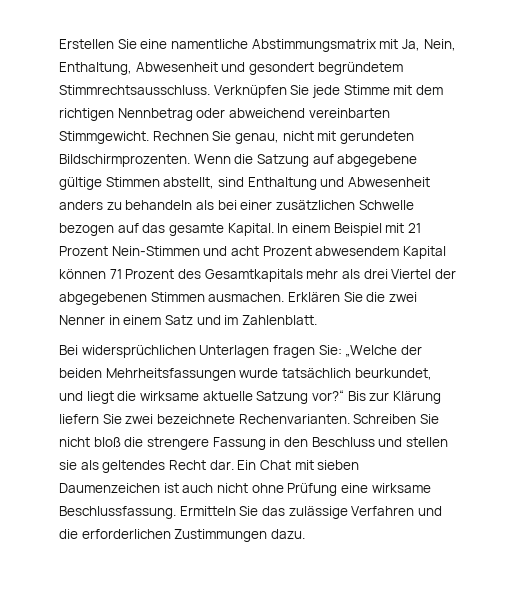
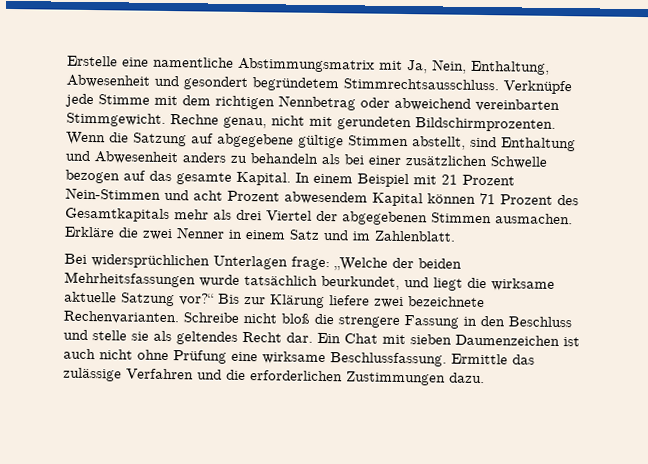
[59,39,137,49] Erstellen Sie -> [67,55,118,67] Erstelle
[213,85,310,98] Verknüpfen Sie -> [503,80,572,95] Verknüpfe
[152,131,232,141] Rechnen Sie -> [170,114,219,125] Rechne
[287,292,363,302] Erklären Sie -> [64,226,115,238] Erkläre
[272,345,342,358] fragen Sie: -> [291,256,330,271] frage:
[59,414,122,424] liefern Sie -> [329,295,370,306] liefere
[353,414,439,424] Schreiben Sie -> [183,312,239,323] Schreibe
[405,437,448,447] stellen -> [92,330,127,341] stelle
[179,506,259,516] Ermitteln Sie -> [451,353,508,365] Ermittle

